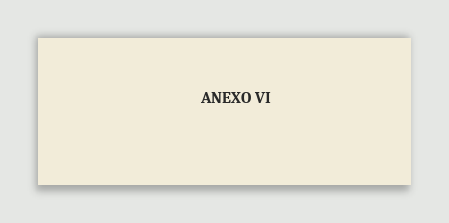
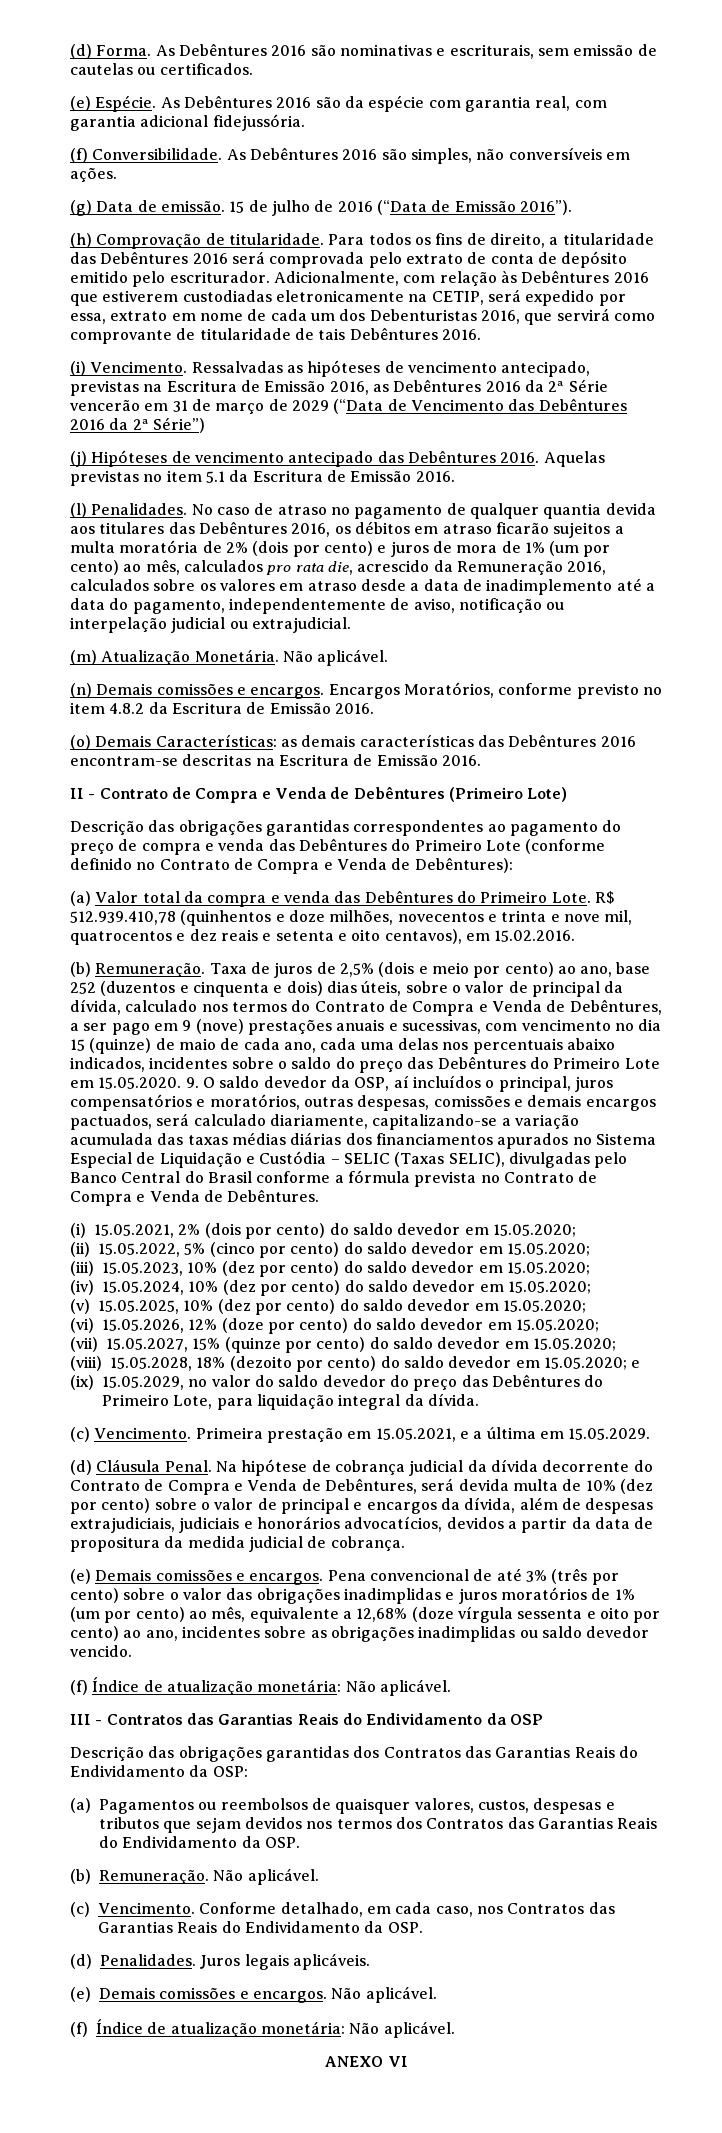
(199, 97) none -> [70,43,657,59] [70,63,253,75] [70,95,607,112] [70,114,305,131] [70,147,630,164] [70,167,117,182] [70,200,572,216] [70,233,654,249] [70,251,628,268] [70,270,649,287] [70,289,626,306] [70,308,655,325] [70,327,481,344] [70,360,591,377] [70,379,608,396] [70,398,627,414] [70,417,205,433] [70,450,605,467] [70,470,455,486] [70,503,656,519] [70,521,624,538] [70,540,611,557] [70,559,607,575] [70,578,655,595] [70,598,565,614] [70,617,351,633] [70,649,389,666] [70,682,662,699] [70,702,374,714] [70,734,636,750] [70,754,481,766] [70,786,568,803] [70,820,622,836] [70,838,606,855] [70,857,513,874] [70,890,615,907] [70,910,633,926] [70,929,576,945] [70,962,651,978] [70,981,624,997] [70,999,662,1016] [70,1019,662,1035] [70,1038,615,1054] [70,1056,660,1073] [70,1075,613,1092] [70,1094,656,1111] [70,1113,579,1130] [70,1132,656,1149] [70,1151,628,1168] [70,1170,598,1187] [70,1189,320,1206] [70,1223,576,1239] [70,1242,590,1258] [70,1261,590,1277] [70,1280,591,1296] [70,1299,586,1315] [70,1318,599,1334] [70,1337,616,1353] [70,1356,641,1372] [70,1374,604,1391] [102,1393,479,1410] [70,1427,651,1443] [70,1459,653,1476] [70,1478,653,1495] [70,1497,654,1514] [70,1516,654,1533] [70,1536,405,1552] [70,1568,619,1585] [70,1587,635,1604] [70,1606,661,1623] [70,1626,650,1642] [70,1645,132,1657] [70,1677,451,1696] [70,1713,543,1725] [70,1746,638,1762] [70,1765,248,1777] [70,1798,615,1814] [99,1817,658,1833] [99,1836,300,1848] [70,1868,319,1885] [70,1902,615,1917] [98,1921,423,1933] [70,1953,370,1970] [70,1986,437,2003] [70,2019,455,2038] (d) Forma. As Debêntures 2016 são nominativas e escriturais, sem emissão de cautelas ou certificados. // (e) Espécie. As Debêntures 2016 são da espécie com garantia real, com garantia adicional fidejussória. // (f) Conversibilidade. As Debêntures 2016 são simples, não conversíveis em ações. // (g) Data de emissão. 15 de julho de 2016 (“Data de Emissão 2016”). // (h) Comprovação de titularidade. Para todos os fins de direito, a titularidade das Debêntures 2016 será comprovada pelo extrato de conta de depósito emitido pelo escriturador. Adicionalmente, com relação às Debêntures 2016 que estiverem custodiadas eletronicamente na CETIP, será expedido por essa, extrato em nome de cada um dos Debenturistas 2016, que servirá como comprovante de titularidade de tais Debêntures 2016. // (i) Vencimento. Ressalvadas as hipóteses de vencimento antecipado, previstas na Escritura de Emissão 2016, as Debêntures 2016 da 2ª Série vencerão em 31 de março de 2029 (“Data de Vencimento das Debêntures 2016 da 2ª Série”) // (j) Hipóteses de vencimento antecipado das Debêntures 2016. Aquelas previstas no item 5.1 da Escritura de Emissão 2016. // (l) Penalidades. No caso de atraso no pagamento de qualquer quantia devida aos titulares das Debêntures 2016, os débitos em atraso ficarão sujeitos a multa moratória de 2% (dois por cento) e juros de mora de 1% (um por cento) ao mês, calculados pro rata die, acrescido da Remuneração 2016, calculados sobre os valores em atraso desde a data de inadimplemento até a data do pagamento, independentemente de aviso, notificação ou interpelação judicial ou extrajudicial. // (m) Atualização Monetária. Não aplicável. // (n) Demais comissões e encargos. Encargos Moratórios, conforme previsto no item 4.8.2 da Escritura de Emissão 2016. // (o) Demais Características: as demais características das Debêntures 2016 encontram-se descritas na Escritura de Emissão 2016. // II - Contrato de Compra e Venda de Debêntures (Primeiro Lote) // Descrição das obrigações garantidas correspondentes ao pagamento do preço de compra e venda das Debêntures do Primeiro Lote (conforme definido no Contrato de Compra e Venda de Debêntures): // (a) Valor total da compra e venda das Debêntures do Primeiro Lote. R$ 512.939.410,78 (quinhentos e doze milhões, novecentos e trinta e nove mil, quatrocentos e dez reais e setenta e oito centavos), em 15.02.2016. // (b) Remuneração. Taxa de juros de 2,5% (dois e meio por cento) ao ano, base 252 (duzentos e cinquenta e dois) dias úteis, sobre o valor de principal da dívida, calculado nos termos do Contrato de Compra e Venda de Debêntures, a ser pago em 9 (nove) prestações anuais e sucessivas, com vencimento no dia 15 (quinze) de maio de cada ano, cada uma delas nos percentuais abaixo indicados, incidentes sobre o saldo do preço das Debêntures do Primeiro Lote em 15.05.2020. 9. O saldo devedor da OSP, aí incluídos o principal, juros compensatórios e moratórios, outras despesas, comissões e demais encargos pactuados, será calculado diariamente, capitalizando-se a variação acumulada das taxas médias diárias dos financiamentos apurados no Sistema Especial de Liquidação e Custódia – SELIC (Taxas SELIC), divulgadas pelo Banco Central do Brasil conforme a fórmula prevista no Contrato de Compra e Venda de Debêntures. // (i) 15.05.2021, 2% (dois por cento) do saldo devedor em 15.05.2020; // (ii) 15.05.2022, 5% (cinco por cento) do saldo devedor em 15.05.2020; // (iii) 15.05.2023, 10% (dez por cento) do saldo devedor em 15.05.2020; // (iv) 15.05.2024, 10% (dez por cento) do saldo devedor em 15.05.2020; // (v) 15.05.2025, 10% (dez por cento) do saldo devedor em 15.05.2020; // (vi) 15.05.2026, 12% (doze por cento) do saldo devedor em 15.05.2020; // (vii) 15.05.2027, 15% (quinze por cento) do saldo devedor em 15.05.2020; // (viii) 15.05.2028, 18% (dezoito por cento) do saldo devedor em 15.05.2020; e // (ix) 15.05.2029, no valor do saldo devedor do preço das Debêntures do Primeiro Lote, para liquidação integral da dívida. // (c) Vencimento. Primeira prestação em 15.05.2021, e a última em 15.05.2029. // (d) Cláusula Penal. Na hipótese de cobrança judicial da dívida decorrente do Contrato de Compra e Venda de Debêntures, será devida multa de 10% (dez por cento) sobre o valor de principal e encargos da dívida, além de despesas extrajudiciais, judiciais e honorários advocatícios, devidos a partir da data de propositura da medida judicial de cobrança. // (e) Demais comissões e encargos. Pena convencional de até 3% (três por cento) sobre o valor das obrigações inadimplidas e juros moratórios de 1% (um por cento) ao mês, equivalente a 12,68% (doze vírgula sessenta e oito por cento) ao ano, incidentes sobre as obrigações inadimplidas ou saldo devedor vencido. // (f) Índice de atualização monetária: Não aplicável. // III - Contratos das Garantias Reais do Endividamento da OSP // Descrição das obrigações garantidas dos Contratos das Garantias Reais do Endividamento da OSP: // (a) Pagamentos ou reembolsos de quaisquer valores, custos, despesas e tributos que sejam devidos nos termos dos Contratos das Garantias Reais do Endividamento da OSP. // (b) Remuneração. Não aplicável. // (c) Vencimento. Conforme detalhado, em cada caso, nos Contratos das Garantias Reais do Endividamento da OSP. // (d) Penalidades. Juros legais aplicáveis. // (e) Demais comissões e encargos. Não aplicável. // (f) Índice de atualização monetária: Não aplicável. //

